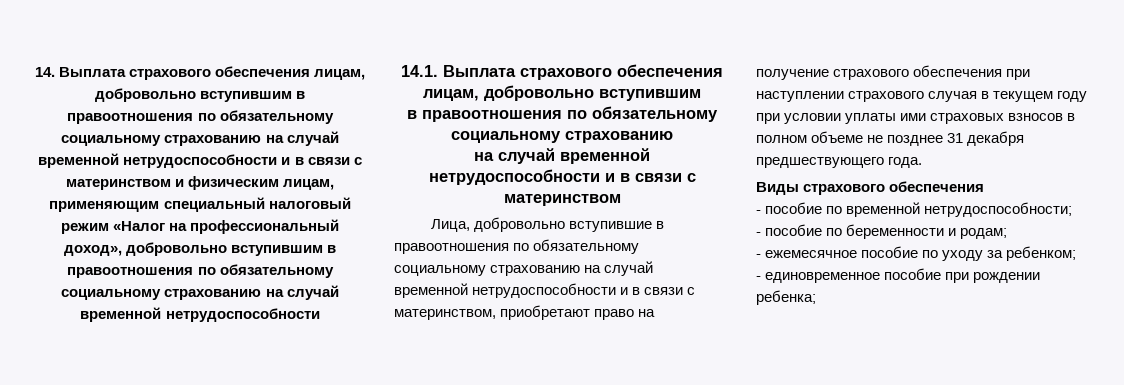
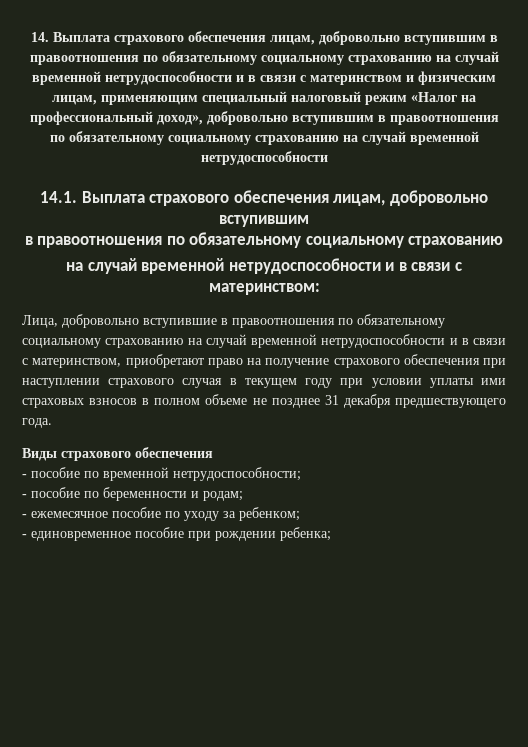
[503,194,621,206] материнством -> [208,283,320,295] материнством:

